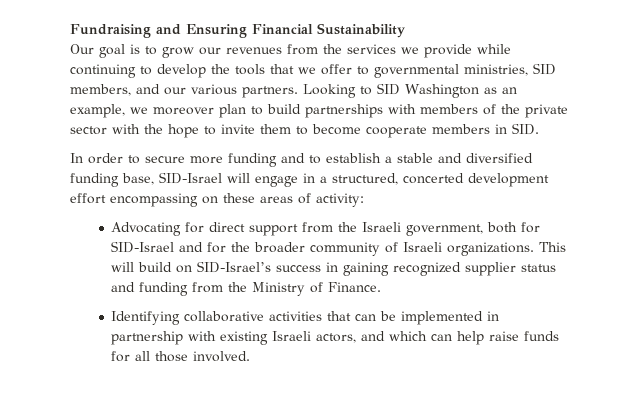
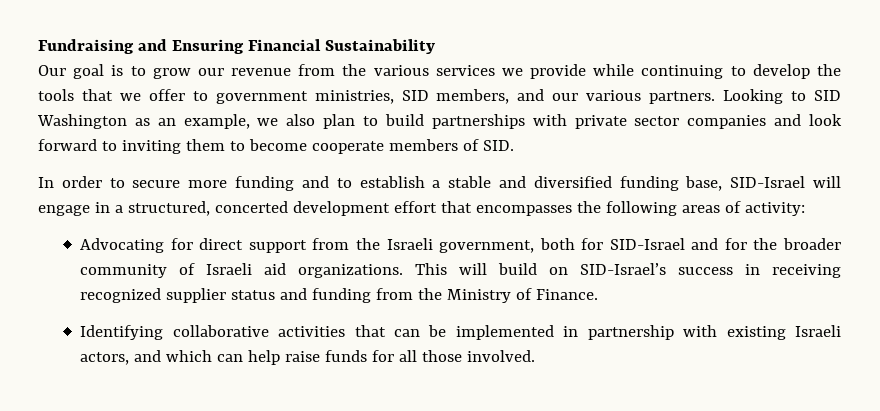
[226,44,342,55] revenues from the -> [231,64,429,76] revenue from the various
[374,64,459,78] governmental -> [215,91,308,104] government
[153,107,214,115] moreover -> [286,114,316,126] also
[420,104,568,118] [70,124,255,138] members of the private sector with the hope to invite -> [574,114,843,129] [38,139,181,154] private sector companies and look forward to inviting
[495,124,507,134] in -> [462,139,479,151] of
[110,193,255,207] encompassing on these -> [440,201,677,216] that encompasses the following
(443, 247) none -> [264,263,287,275] aid
[343,262,390,276] gaining -> [772,264,841,278] receiving

